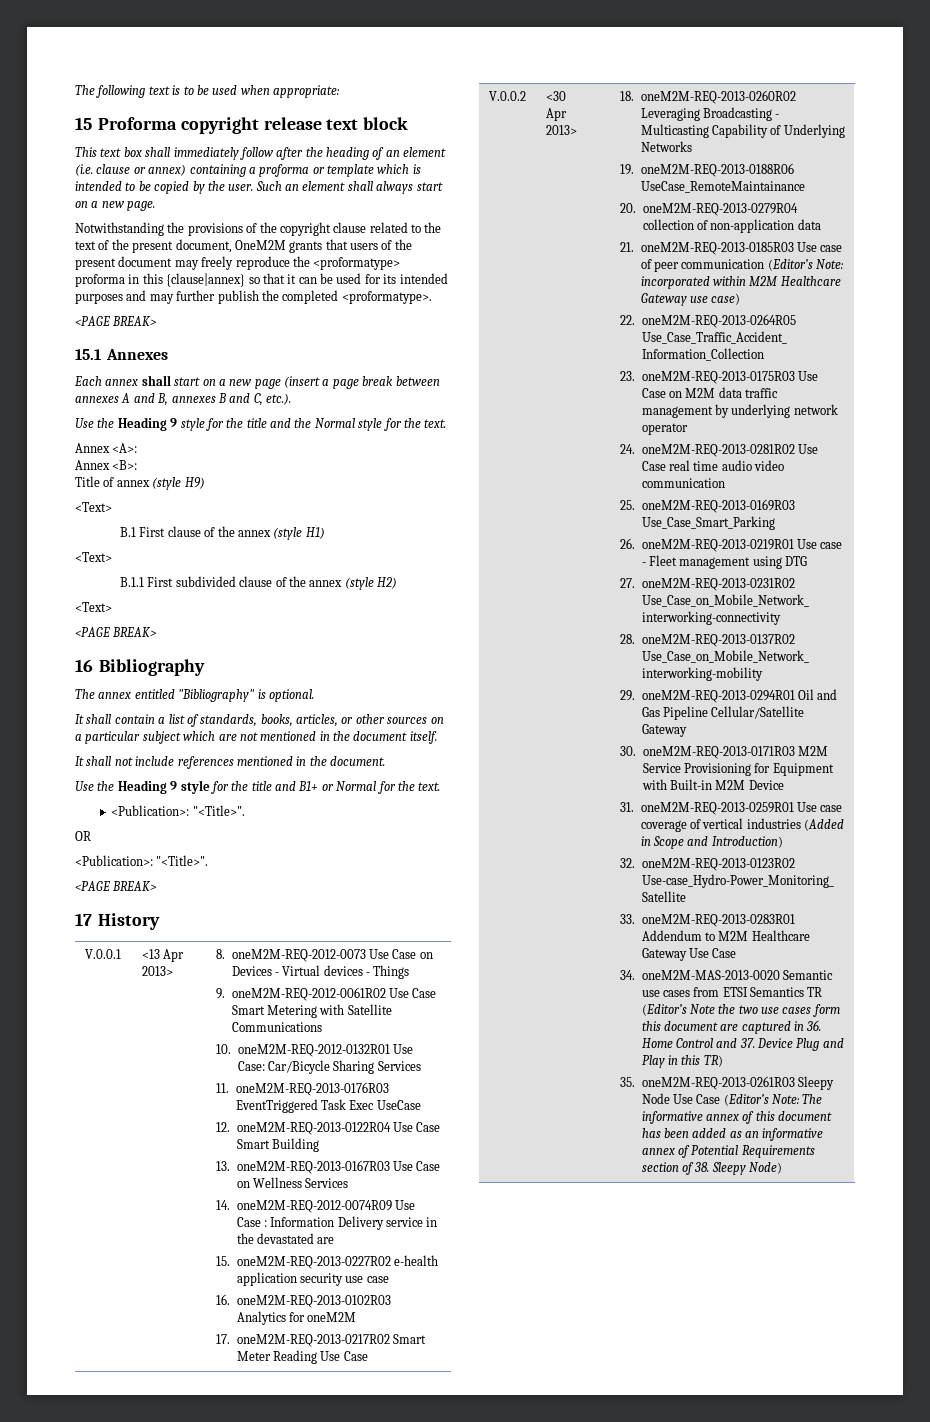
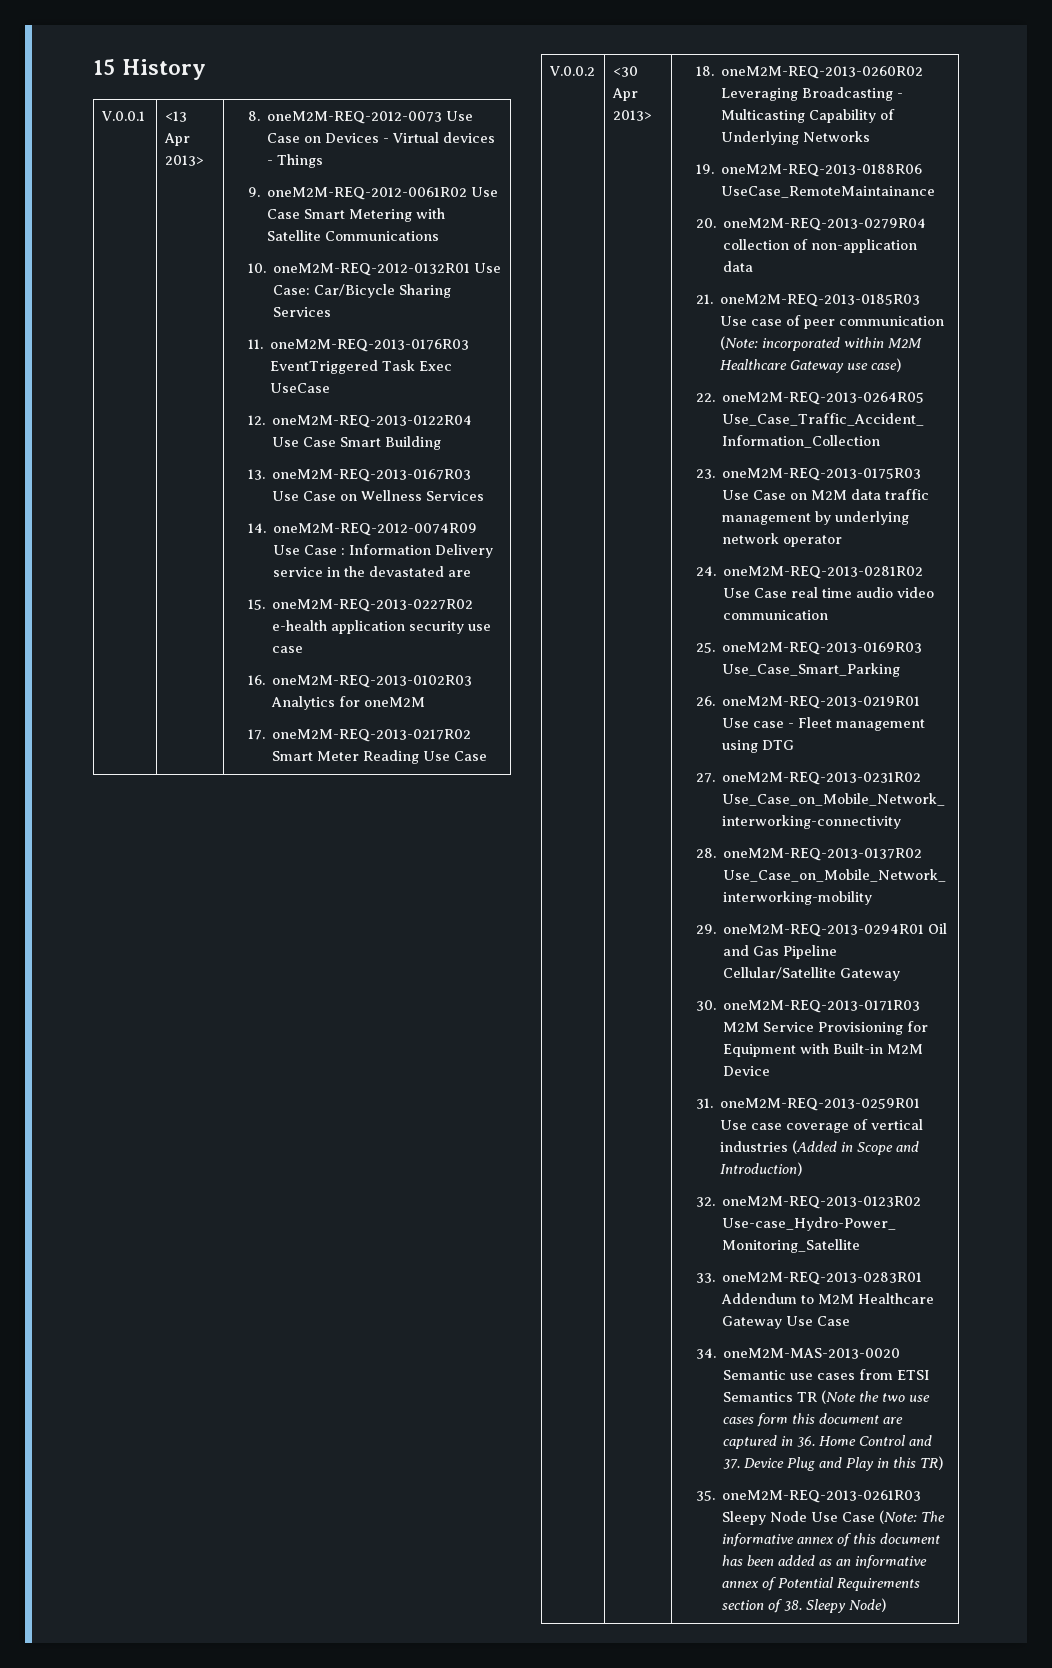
[75,85,340,98] [75,117,409,134] [75,147,447,160] [75,164,421,177] [75,181,443,194] [75,201,156,211] [75,222,442,236] [75,239,412,253] [75,256,401,270] [75,273,448,287] [75,290,432,304] [75,316,158,326] [75,349,169,360] [74,375,440,389] [75,393,291,406] [75,417,447,431] [75,443,138,453] [75,460,138,470] [75,476,205,490] [75,502,112,512] [119,526,325,540] [75,552,112,562] [119,576,397,590] [75,602,112,612] [75,627,158,637] [75,659,206,676] [75,689,314,702] [75,714,444,727] [75,731,437,744] [75,756,385,769] [75,780,441,794] [111,805,245,816] [75,831,91,841] [75,855,209,866] [75,881,158,891] [75,913,92,926] The following text is to be used when appropriate: // 15 Proforma copyright release text block // This text box shall immediately follow after the heading of an element (i.e. clause or annex) containing a proforma or template which is intended to be copied by the user. Such an element shall always start on a new page. // Notwithstanding the provisions of the copyright clause related to the text of the present document, OneM2M grants that users of the present document may freely reproduce the <proformatype> proforma in this {clause|annex} so that it can be used for its intended purposes and may further publish the completed <proformatype>. // <PAGE BREAK> // 15.1 Annexes // Each annex shall start on a new page (insert a page break between annexes A and B, annexes B and C, etc.). // Use the Heading 9 style for the title and the Normal style for the text. // Annex <A>: // Annex <B>: // Title of annex (style H9) // <Text> // B.1 First clause of the annex (style H1) // <Text> // B.1.1 First subdivided clause of the annex (style H2) // <Text> // <PAGE BREAK> // 16 Bibliography // The annex entitled "Bibliography" is optional. // It shall contain a list of standards, books, articles, or other sources on a particular subject which are not mentioned in the document itself. // It shall not include references mentioned in the document. // Use the Heading 9 style for the title and B1+ or Normal for the text. // <Publication>: "<Title>". // OR // <Publication>: "<Title>". // <PAGE BREAK> // 17 -> [93,59,115,75] 15
[767,259,845,271] (Editor’s Note: -> [720,336,759,350] (Note:
[641,1004,715,1016] (Editor’s Note -> [821,1390,857,1404] (Note
[723,1094,801,1106] (Editor’s Note: -> [879,1510,918,1524] (Note:

